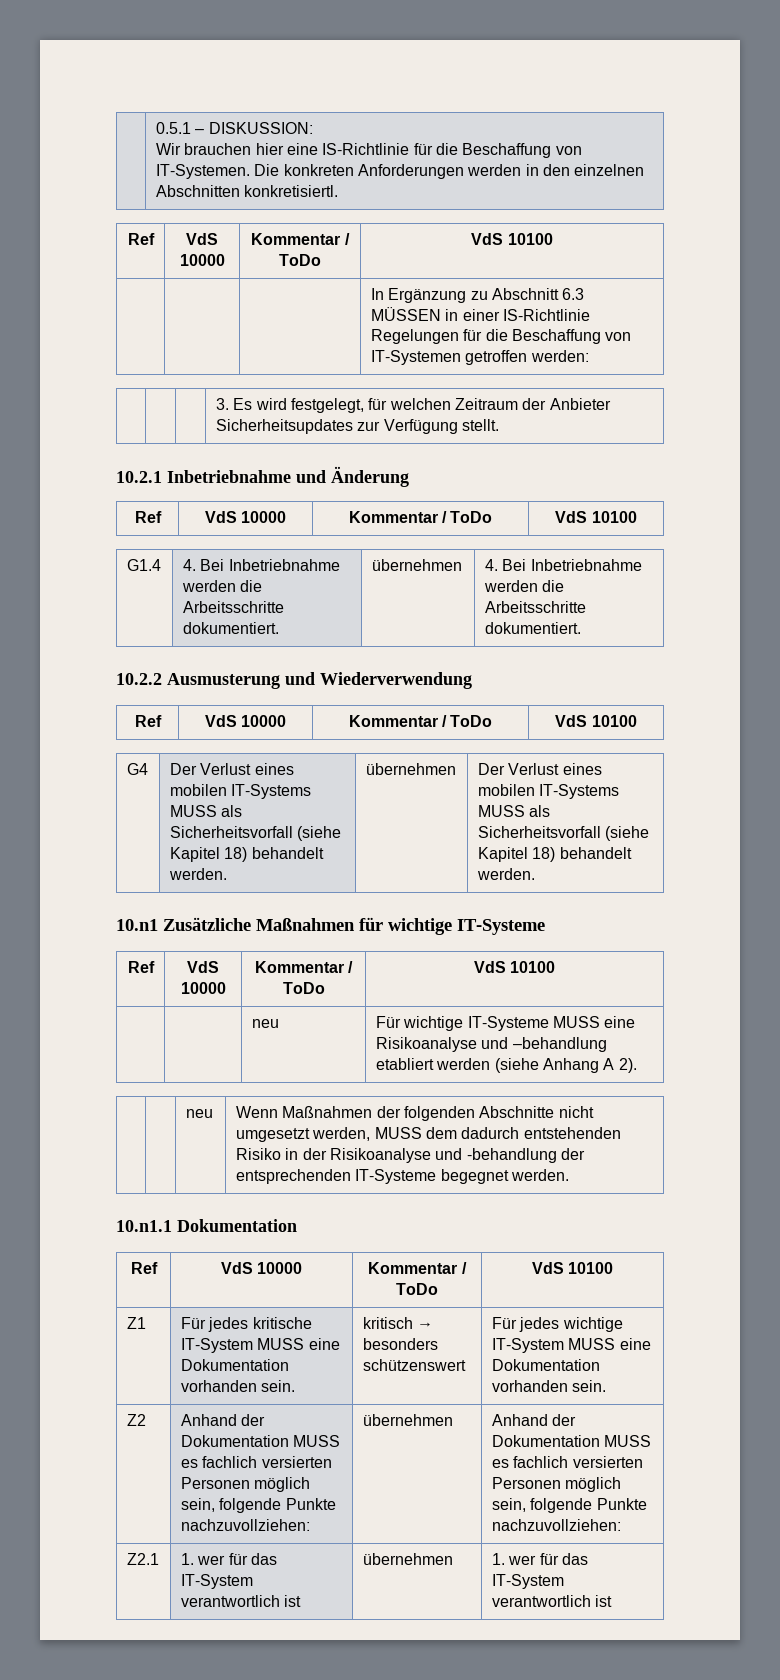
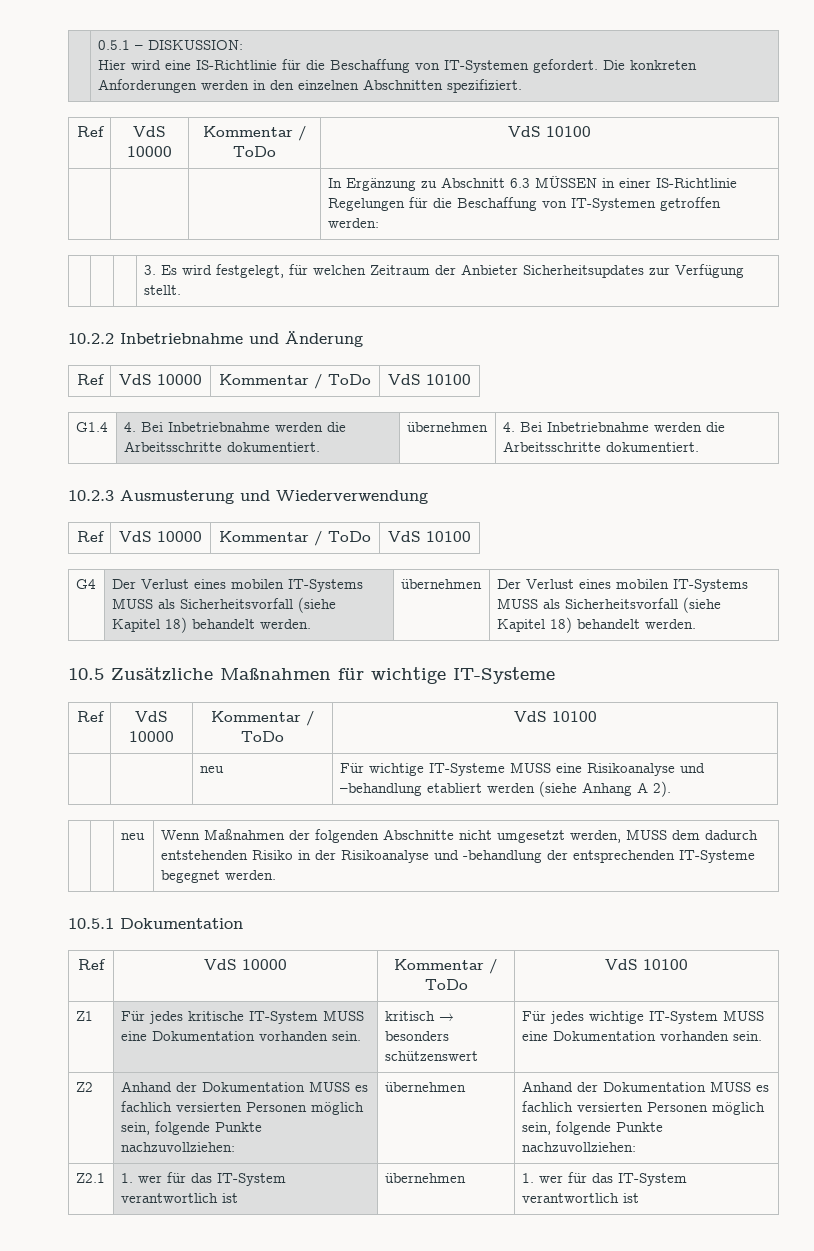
[155,143,284,155] Wir brauchen hier -> [97,60,161,70] Hier wird
[155,164,250,179] IT-Systemen. -> [443,59,598,73] IT-Systemen gefordert.
[244,185,339,197] konkretisiertl. -> [446,79,522,93] spezifiziert.
[116,471,162,483] 10.2.1 -> [68,333,114,344] 10.2.2
[116,673,162,685] 10.2.2 -> [68,490,114,501] 10.2.3
[116,919,158,931] 10.n1 -> [68,668,104,680] 10.5
[116,1220,172,1232] 10.n1.1 -> [68,918,114,929] 10.5.1

